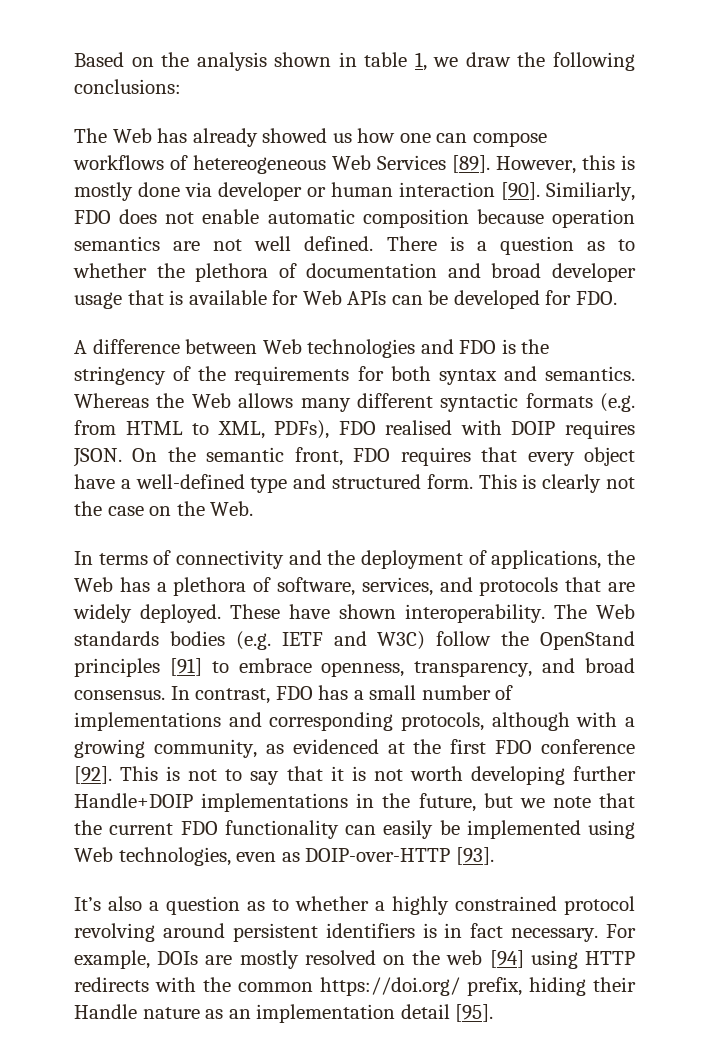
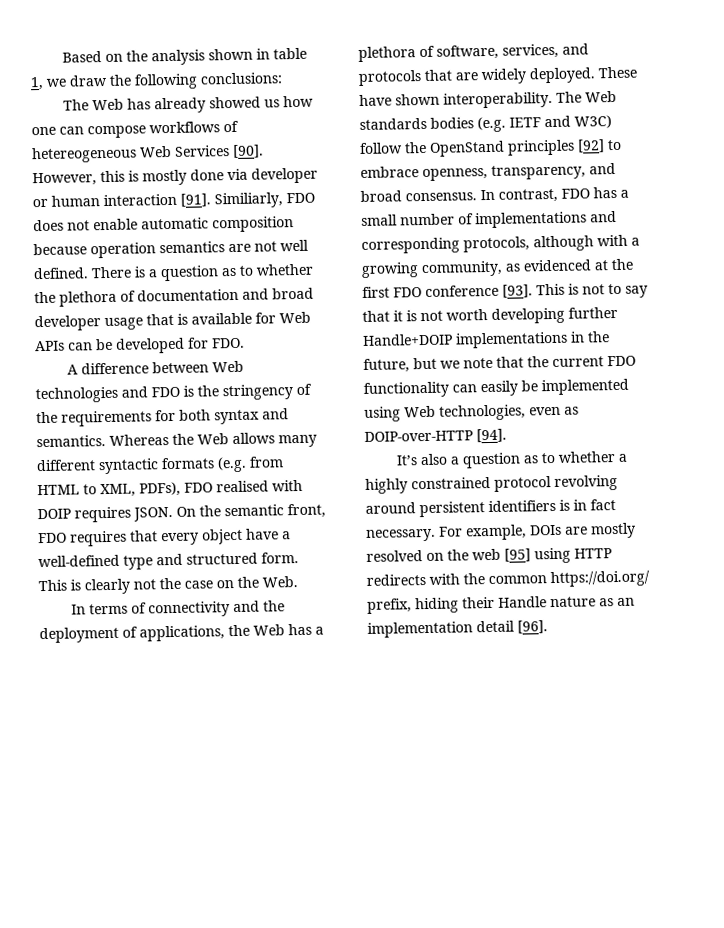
[452,155,490,173] [89]. -> [232,144,264,158] [90].
[501,182,540,200] [90]. -> [180,193,211,207] [91].
[169,658,202,676] [91] -> [577,139,605,153] [92]
[74,766,112,784] [92]. -> [502,284,533,298] [93].
[455,847,494,865] [93]. -> [476,428,507,443] [94].
[489,950,524,968] [94] -> [504,548,531,562] [95]
[455,1004,494,1022] [95]. -> [517,620,548,634] [96].

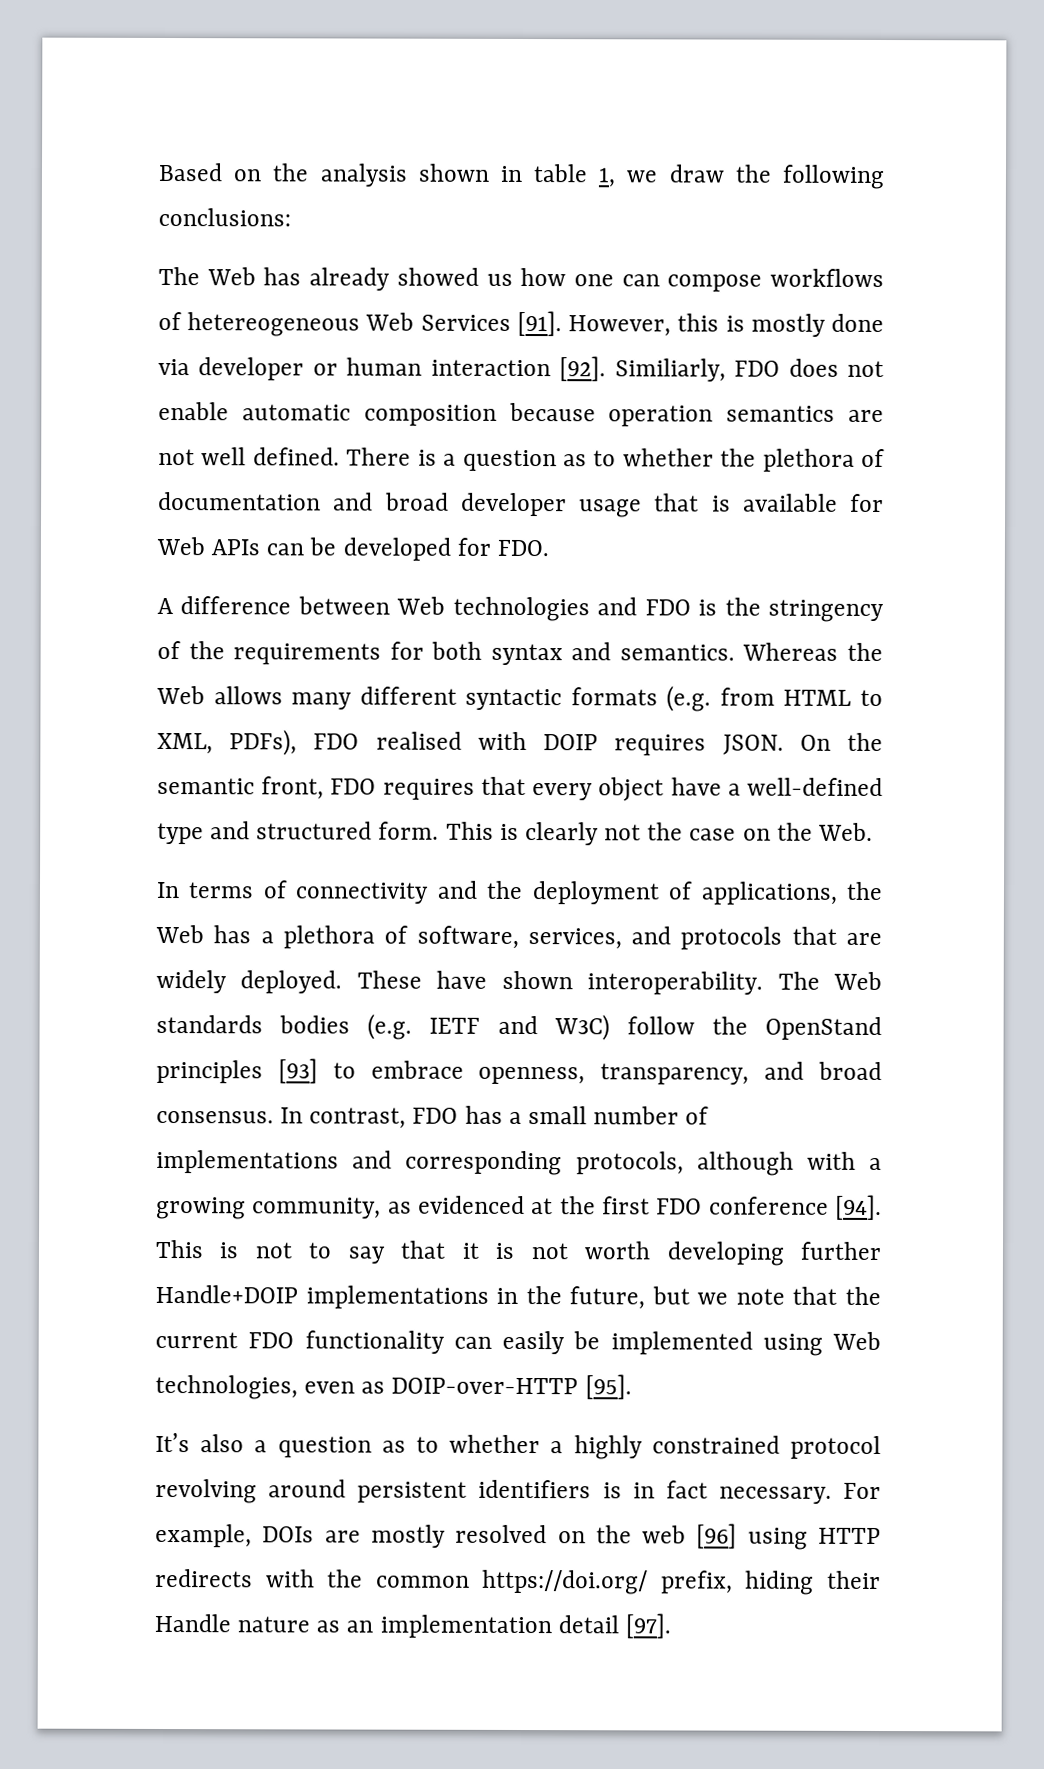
[232,144,264,158] [90]. -> [516,310,562,337] [91].
[180,193,211,207] [91]. -> [559,356,607,382] [92].
[577,139,605,153] [92] -> [277,1058,318,1084] [93]
[502,284,533,298] [93]. -> [835,1194,882,1221] [94].
[476,428,507,443] [94]. -> [584,1374,632,1400] [95].
[504,548,531,562] [95] -> [696,1523,738,1549] [96]
[517,620,548,634] [96]. -> [624,1613,671,1639] [97].

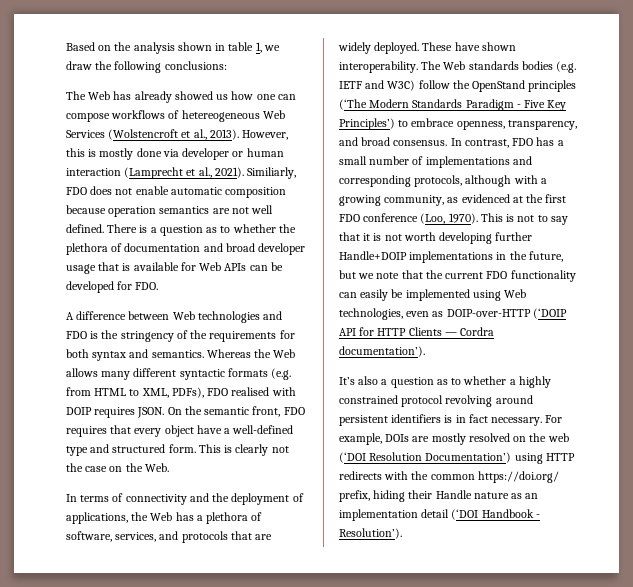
[516,310,562,337] [91]. -> [108,129,239,140] (Wolstencroft et al., 2013).
[559,356,607,382] [92]. -> [124,167,244,179] (Lamprecht et al., 2021).
[277,1058,318,1084] [93] -> [339,99,567,111] [339,118,395,130] (‘The Modern Standards Paradigm - Five Key Principles’)
[835,1194,882,1221] [94]. -> [420,213,478,224] (Loo, 1970).
[584,1374,632,1400] [95]. -> [532,308,567,319] [339,327,495,336] [339,346,425,357] (‘DOIP API for HTTP Clients — Cordra documentation’).
[696,1523,738,1549] [96] -> [339,452,512,463] (‘DOI Resolution Documentation’)
[624,1613,671,1639] [97]. -> [451,509,540,520] [339,528,402,539] (‘DOI Handbook - Resolution’).

